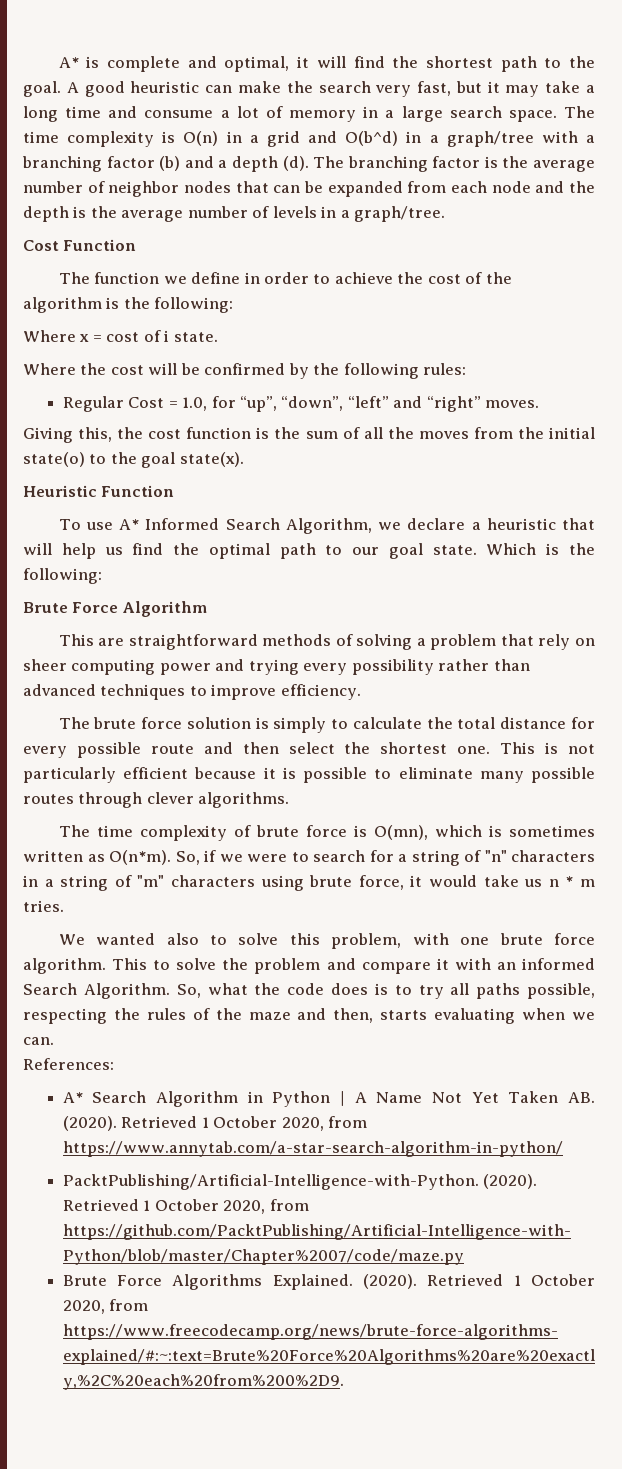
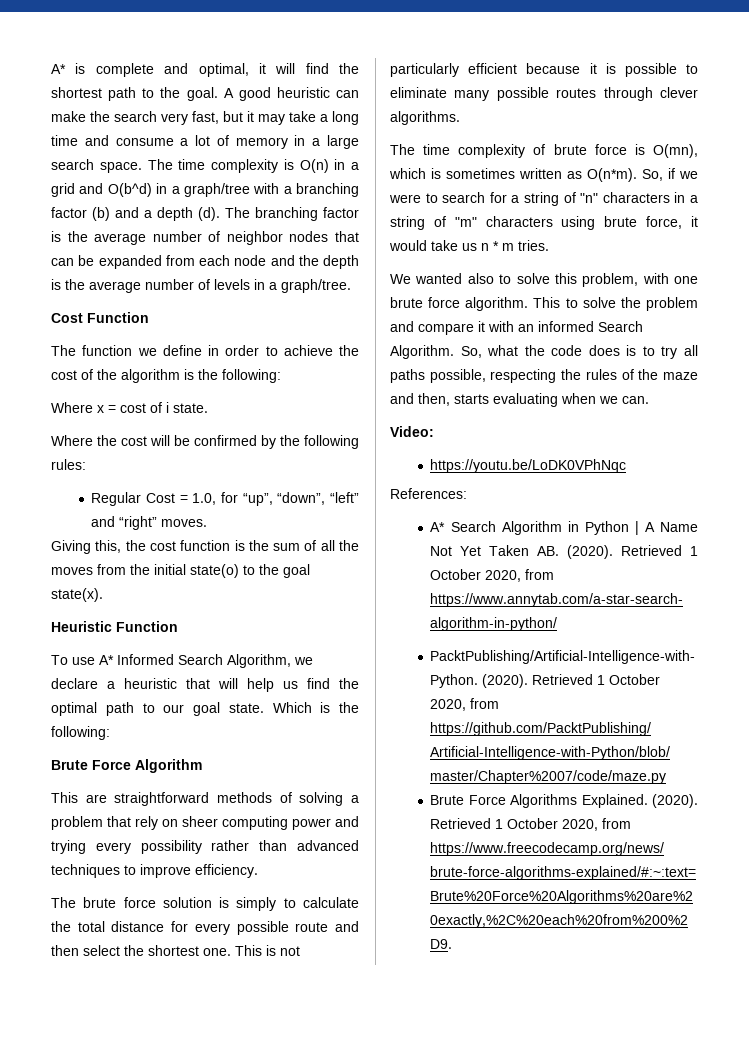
(54, 1041) none -> [390,426,434,437] [430,459,627,473] // Video: // https://youtu.be/LoDK0VPhNqc

